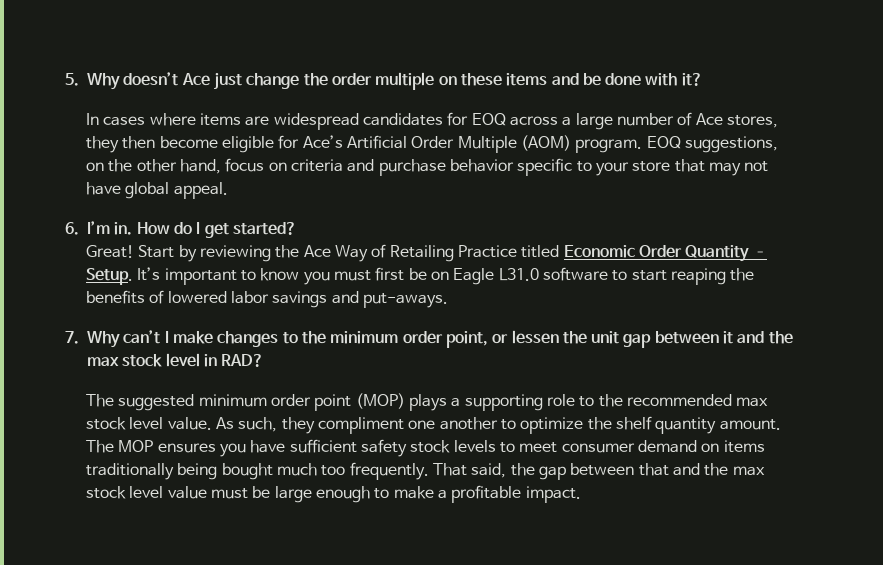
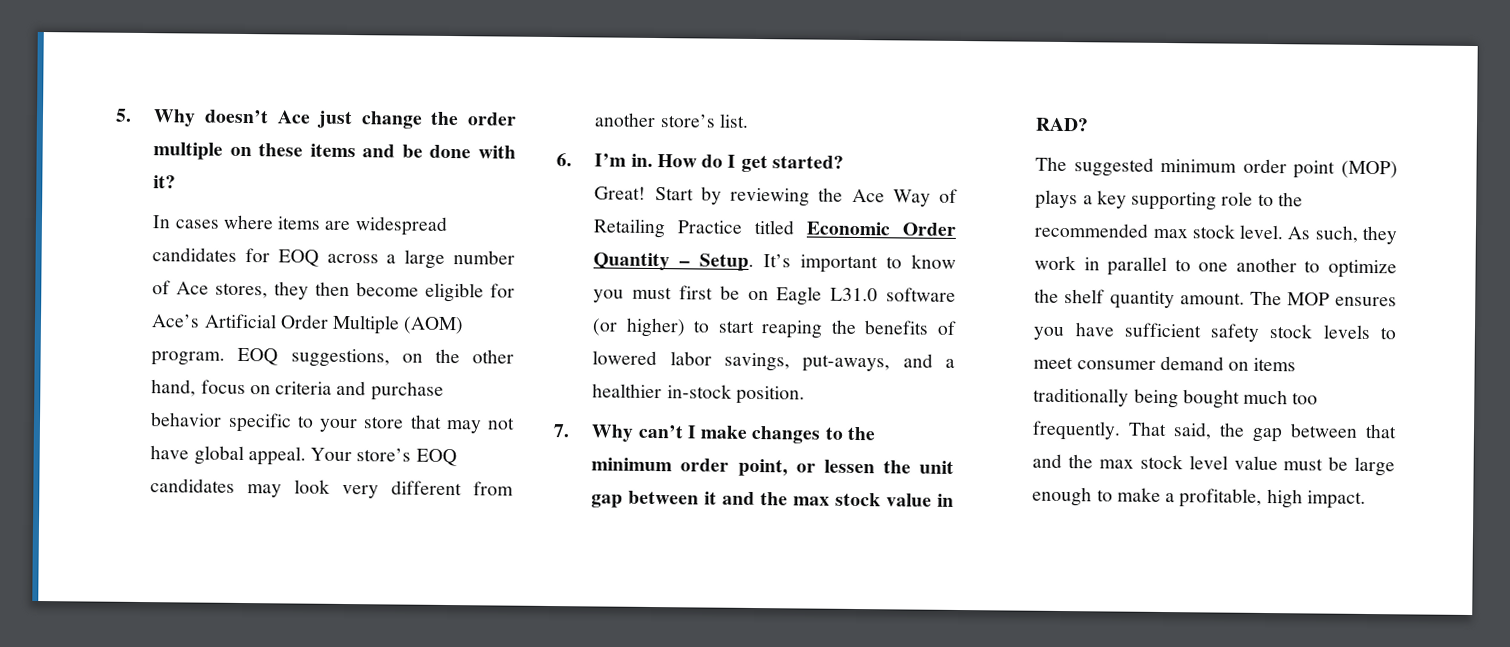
(228, 190) none -> [310,447,457,467] [150,478,515,499] [594,112,749,128] Your store’s EOQ candidates may look very different from another store’s list.
(608, 274) none -> [592,317,686,338] (or higher)
[272,291,449,308] savings and put-aways. -> [724,352,955,373] [592,383,805,405] savings, put-aways, and a healthier in-stock position.
[165,353,200,367] level -> [886,493,933,507] value
(461, 402) none -> [1096,190,1127,209] key
[129,417,212,430] level value. -> [1239,224,1284,240] level.
[318,417,405,434] compliment -> [1034,255,1191,277] work in parallel to
[451,485,522,503] profitable -> [1179,488,1303,509] profitable, high

